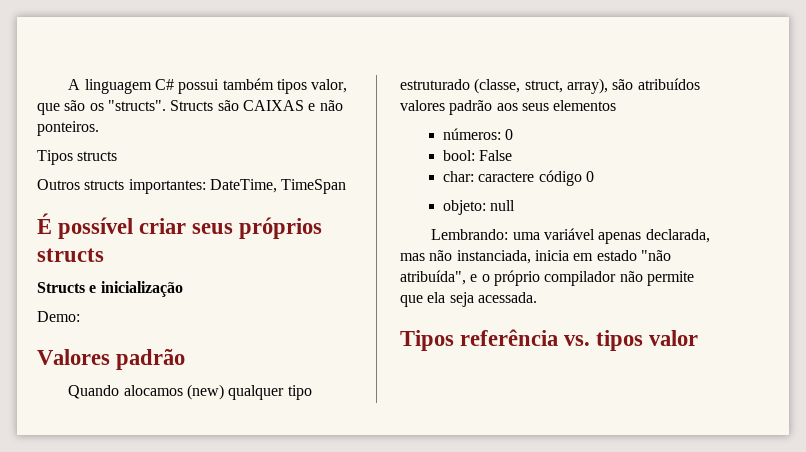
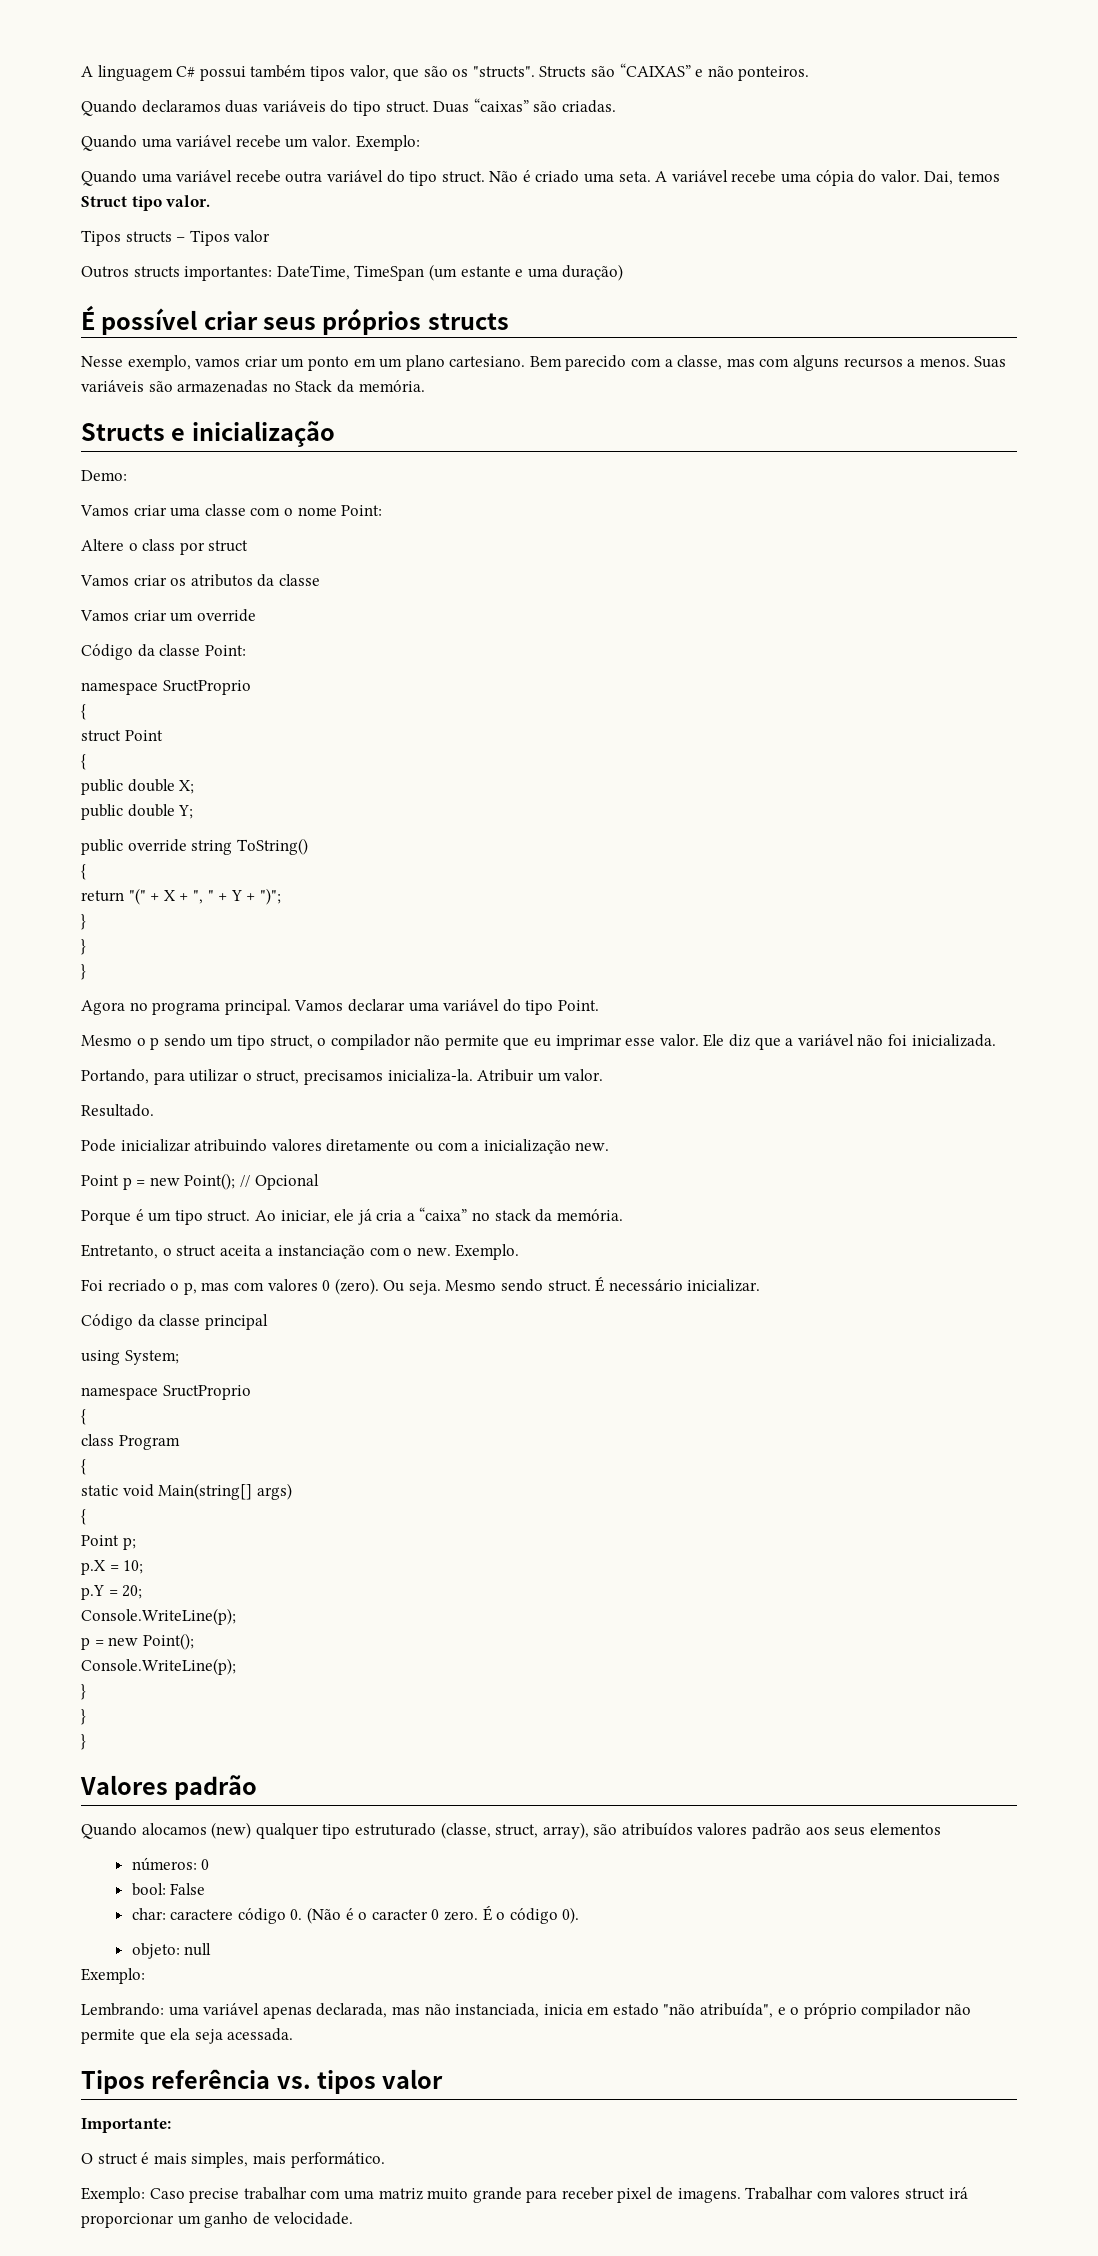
[242,100,304,111] CAIXAS -> [619,63,691,77] “CAIXAS”
(99, 128) none -> [81,98,616,116] [81,135,420,151] [81,170,1000,186] [81,195,211,211] // Quando declaramos duas variáveis do tipo struct. Duas “caixas” são criadas. // Quando uma variável recebe um valor. Exemplo: // Quando uma variável recebe outra variável do tipo struct. Não é criado uma seta. A variável recebe uma cópia do valor. Dai, temos Struct tipo valor.
(118, 156) none -> [176,230,271,246] – Tipos valor
(347, 186) none -> [428,264,624,281] (um estante e uma duração)
[37,281,183,297] [37,311,80,322] Structs e inicialização // Demo: -> [81,355,1007,371] [81,380,425,393] [81,421,335,447] [81,470,127,481] [80,504,383,517] [81,539,249,555] [80,574,320,587] [80,609,256,622] [81,644,246,660] [81,680,251,695] [81,704,86,720] [81,730,163,742] [81,754,86,770] [81,779,195,795] [81,804,194,820] [81,838,308,855] [81,864,86,880] [81,888,281,905] [81,914,86,930] [81,939,86,955] [81,964,86,980] [81,999,599,1015] [81,1034,996,1050] [81,1069,604,1085] [81,1104,154,1117] [81,1139,610,1154] [81,1173,319,1190] [81,1207,623,1225] [81,1244,520,1260] [81,1276,761,1295] [81,1314,268,1330] [81,1350,179,1365] [81,1385,251,1400] [81,1409,86,1425] [81,1434,180,1450] [81,1459,86,1475] [81,1483,292,1500] [81,1509,86,1525] [81,1535,136,1550] [81,1560,144,1575] [81,1585,143,1600] [81,1608,236,1625] [81,1633,194,1650] [81,1658,236,1675] [81,1684,86,1700] [81,1709,86,1725] [81,1734,86,1750] Nesse exemplo, vamos criar um ponto em um plano cartesiano. Bem parecido com a classe, mas com alguns recursos a menos. Suas variáveis são armazenadas no Stack da memória. // Structs e inicialização // Demo: // Vamos criar uma classe com o nome Point: // Altere o class por struct // Vamos criar os atributos da classe // Vamos criar um override // Código da classe Point: // namespace SructProprio // { // struct Point // { // public double X; // public double Y; // public override string ToString() // { // return "(" + X + ", " + Y + ")"; // } // } // } // Agora no programa principal. Vamos declarar uma variável do tipo Point. // Mesmo o p sendo um tipo struct, o compilador não permite que eu imprimar esse valor. Ele diz que a variável não foi inicializada. // Portando, para utilizar o struct, precisamos inicializa-la. Atribuir um valor. // Resultado. // Pode inicializar atribuindo valores diretamente ou com a inicialização new. // Point p = new Point(); // Opcional // Porque é um tipo struct. Ao iniciar, ele já cria a “caixa” no stack da memória. // Entretanto, o struct aceita a instanciação com o new. Exemplo. // Foi recriado o p, mas com valores 0 (zero). Ou seja. Mesmo sendo struct. É necessário inicializar. // Código da classe principal // using System; // namespace SructProprio // { // class Program // { // static void Main(string[] args) // { // Point p; // p.X = 10; // p.Y = 20; // Console.WriteLine(p); // p = new Point(); // Console.WriteLine(p); // } // } // }
[585,171,594,182] 0 -> [290,1905,580,1924] 0. (Não é o caracter 0 zero. É o código 0).
(516, 205) none -> [81,1968,145,1984] // Exemplo:
(699, 338) none -> [81,2118,171,2133] [81,2152,385,2168] [81,2187,968,2203] [81,2212,354,2228] // Importante: // O struct é mais simples, mais performático. // Exemplo: Caso precise trabalhar com uma matriz muito grande para receber pixel de imagens. Trabalhar com valores struct irá proporcionar um ganho de velocidade.

